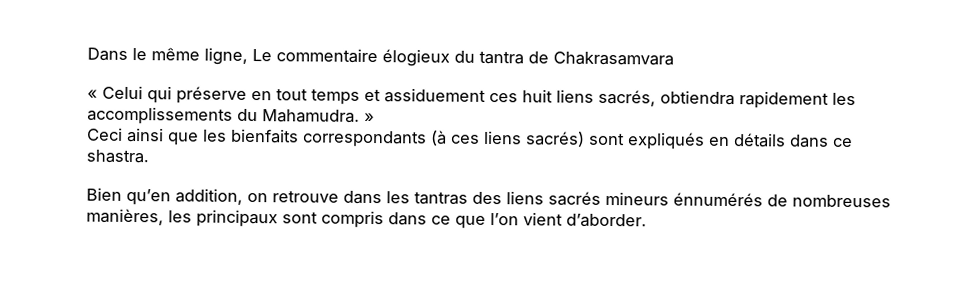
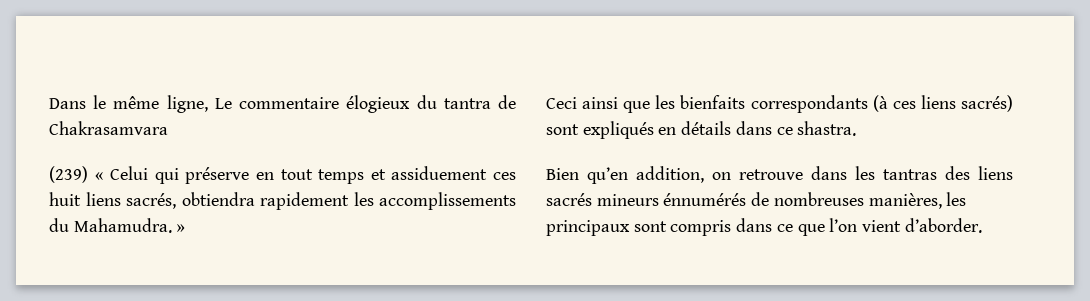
(674, 58) none -> [49,166,88,183] (239)

